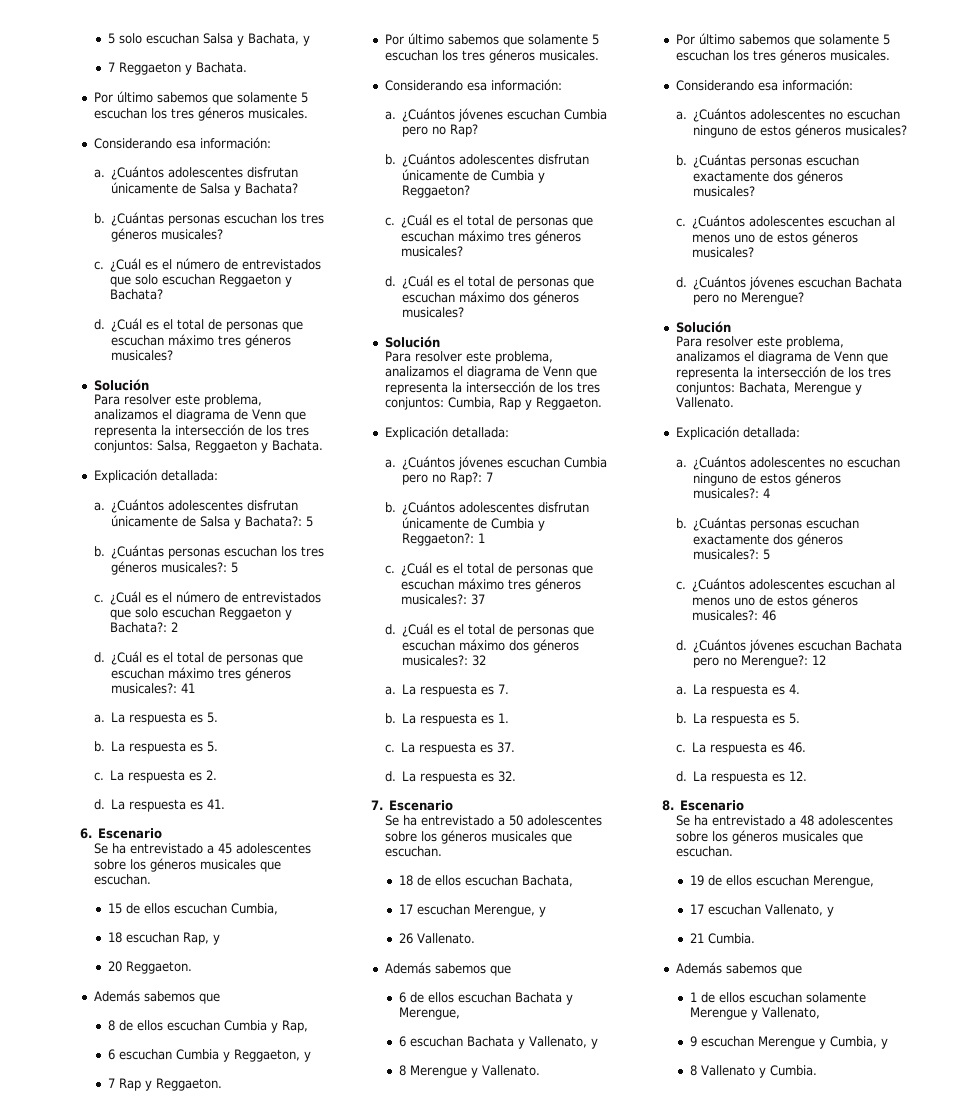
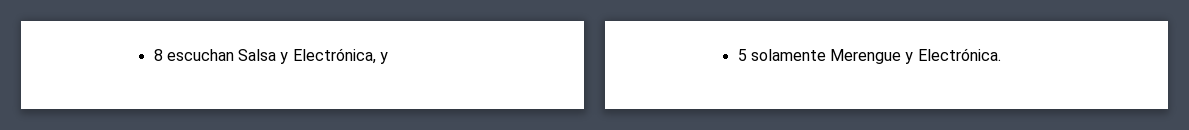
[107,33,142,44] 5 solo -> [153,49,163,61] 8
[247,33,310,46] [107,62,247,75] [93,91,308,105] [93,107,308,121] [93,137,271,149] [93,166,299,180] [111,182,299,196] [93,212,325,226] [111,228,224,242] [93,258,322,272] [110,274,293,287] [110,289,164,300] [93,318,304,332] [111,334,292,348] [111,350,174,361] [93,379,149,391] [93,394,262,407] [93,409,306,422] [93,424,309,438] [93,440,323,453] [93,469,218,483] [93,499,299,513] [111,515,314,529] [93,545,325,559] [111,561,239,575] [93,591,322,605] [110,607,293,620] [110,622,179,633] [93,651,304,665] [111,667,292,681] [111,683,196,694] [93,712,219,725] [93,741,219,754] [93,770,218,783] [93,799,226,812] [79,828,163,839] [93,843,311,854] [93,858,281,872] [93,874,151,885] [107,903,278,915] [107,932,220,945] [107,961,192,974] [93,990,220,1004] [107,1020,308,1033] [107,1049,311,1062] [107,1078,222,1091] [384,33,599,47] [384,49,599,63] [384,79,562,91] [384,108,608,122] [402,124,479,137] [384,153,590,167] [402,169,546,183] [402,185,471,198] [384,214,594,228] [401,230,582,244] [401,246,464,257] [384,275,595,289] [402,291,580,305] [402,307,465,318] [384,336,440,348] [384,351,553,364] [384,366,597,379] [384,381,600,395] [384,397,602,410] [384,426,509,440] [384,456,608,470] [402,472,494,485] [384,501,590,515] [402,517,546,531] [402,533,486,546] [384,562,594,576] [401,578,582,592] [401,594,486,605] [384,623,595,637] [402,639,580,653] [402,655,487,666] [384,684,510,697] [384,713,510,726] [384,742,516,755] [384,771,517,784] [370,800,454,811] [384,815,602,826] [384,830,572,844] [384,846,442,857] [398,875,573,887] [398,904,546,917] [398,933,475,944] [384,962,511,976] [398,992,573,1005] [398,1007,460,1020] [398,1036,598,1049] [398,1065,540,1078] [675,33,890,47] [675,49,890,63] [675,79,853,91] [675,108,901,122] [693,124,908,138] [675,154,860,168] [693,170,844,184] [693,186,756,197] [675,215,896,229] [692,231,859,245] [692,247,755,258] [675,276,903,290] [693,292,805,305] [675,321,731,333] [675,336,844,349] [675,351,888,364] [675,366,891,380] [675,382,862,395] [675,397,734,408] [675,426,800,440] [675,456,901,470] [693,472,842,486] [693,488,771,499] [675,517,860,531] [693,533,844,547] [693,549,771,560] [675,578,896,592] [692,594,859,608] [692,610,777,621] [675,639,903,653] [693,655,827,668] [675,684,801,697] [675,713,801,726] [675,742,807,755] [675,771,808,784] [661,800,745,811] [675,815,893,826] [675,830,863,844] [675,846,733,857] [689,875,874,888] [689,904,834,917] [689,933,755,944] [675,962,802,976] [689,992,866,1003] [689,1007,820,1020] [689,1036,888,1049] [689,1065,817,1078] Bachata, y // 7 Reggaeton y Bachata. // Por último sabemos que solamente 5 escuchan los tres géneros musicales. // Considerando esa información: // a. ¿Cuántos adolescentes disfrutan únicamente de Salsa y Bachata? // b. ¿Cuántas personas escuchan los tres géneros musicales? // c. ¿Cuál es el número de entrevistados que solo escuchan Reggaeton y Bachata? // d. ¿Cuál es el total de personas que escuchan máximo tres géneros musicales? // Solución // Para resolver este problema, analizamos el diagrama de Venn que representa la intersección de los tres conjuntos: Salsa, Reggaeton y Bachata. // Explicación detallada: // a. ¿Cuántos adolescentes disfrutan únicamente de Salsa y Bachata?: 5 // b. ¿Cuántas personas escuchan los tres géneros musicales?: 5 // c. ¿Cuál es el número de entrevistados que solo escuchan Reggaeton y Bachata?: 2 // d. ¿Cuál es el total de personas que escuchan máximo tres géneros musicales?: 41 // a. La respuesta es 5. // b. La respuesta es 5. // c. La respuesta es 2. // d. La respuesta es 41. // 6. Escenario // Se ha entrevistado a 45 adolescentes sobre los géneros musicales que escuchan. // 15 de ellos escuchan Cumbia, // 18 escuchan Rap, y // 20 Reggaeton. // Además sabemos que // 8 de ellos escuchan Cumbia y Rap, // 6 escuchan Cumbia y Reggaeton, y // 7 Rap y Reggaeton. // Por último sabemos que solamente 5 escuchan los tres géneros musicales. // Considerando esa información: // a. ¿Cuántos jóvenes escuchan Cumbia pero no Rap? // b. ¿Cuántos adolescentes disfrutan únicamente de Cumbia y Reggaeton? // c. ¿Cuál es el total de personas que escuchan máximo tres géneros musicales? // d. ¿Cuál es el total de personas que escuchan máximo dos géneros musicales? // Solución // Para resolver este problema, analizamos el diagrama de Venn que representa la intersección de los tres conjuntos: Cumbia, Rap y Reggaeton. // Explicación detallada: // a. ¿Cuántos jóvenes escuchan Cumbia pero no Rap?: 7 // b. ¿Cuántos adolescentes disfrutan únicamente de Cumbia y Reggaeton?: 1 // c. ¿Cuál es el total de personas que escuchan máximo tres géneros musicales?: 37 // d. ¿Cuál es el total de personas que escuchan máximo dos géneros musicales?: 32 // a. La respuesta es 7. // b. La respuesta es 1. // c. La respuesta es 37. // d. La respuesta es 32. // 7. Escenario // Se ha entrevistado a 50 adolescentes sobre los géneros musicales que escuchan. // 18 de ellos escuchan Bachata, // 17 escuchan Merengue, y // 26 Vallenato. // Además sabemos que // 6 de ellos escuchan Bachata y Merengue, // 6 escuchan Bachata y Vallenato, y // 8 Merengue y Vallenato. // Por último sabemos que solamente 5 escuchan los tres géneros musicales. // Considerando esa información: // a. ¿Cuántos adolescentes no escuchan ninguno de estos géneros musicales? // b. ¿Cuántas personas escuchan exactamente dos géneros musicales? // c. ¿Cuántos adolescentes escuchan al menos uno de estos géneros musicales? // d. ¿Cuántos jóvenes escuchan Bachata pero no Merengue? // Solución // Para resolver este problema, analizamos el diagrama de Venn que representa la intersección de los tres conjuntos: Bachata, Merengue y Vallenato. // Explicación detallada: // a. ¿Cuántos adolescentes no escuchan ninguno de estos géneros musicales?: 4 // b. ¿Cuántas personas escuchan exactamente dos géneros musicales?: 5 // c. ¿Cuántos adolescentes escuchan al menos uno de estos géneros musicales?: 46 // d. ¿Cuántos jóvenes escuchan Bachata pero no Merengue?: 12 // a. La respuesta es 4. // b. La respuesta es 5. // c. La respuesta es 46. // d. La respuesta es 12. // 8. Escenario // Se ha entrevistado a 48 adolescentes sobre los géneros musicales que escuchan. // 19 de ellos escuchan Merengue, // 17 escuchan Vallenato, y // 21 Cumbia. // Además sabemos que // 1 de ellos escuchan solamente Merengue y Vallenato, // 9 escuchan Merengue y Cumbia, y // 8 Vallenato y Cumbia. -> [292,48,389,64] [737,48,1001,64] Electrónica, y // 5 solamente Merengue y Electrónica.

